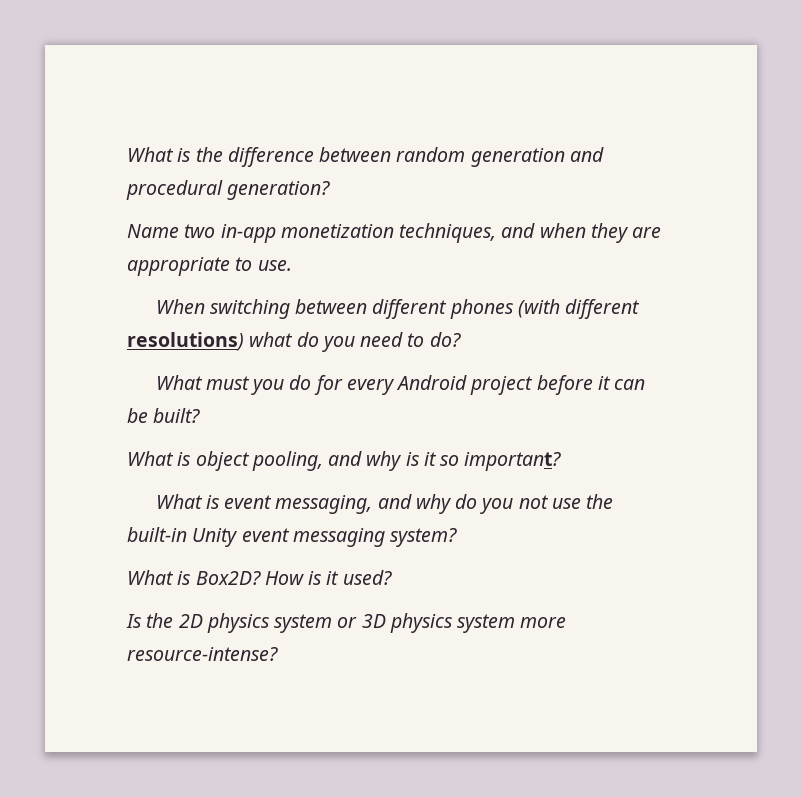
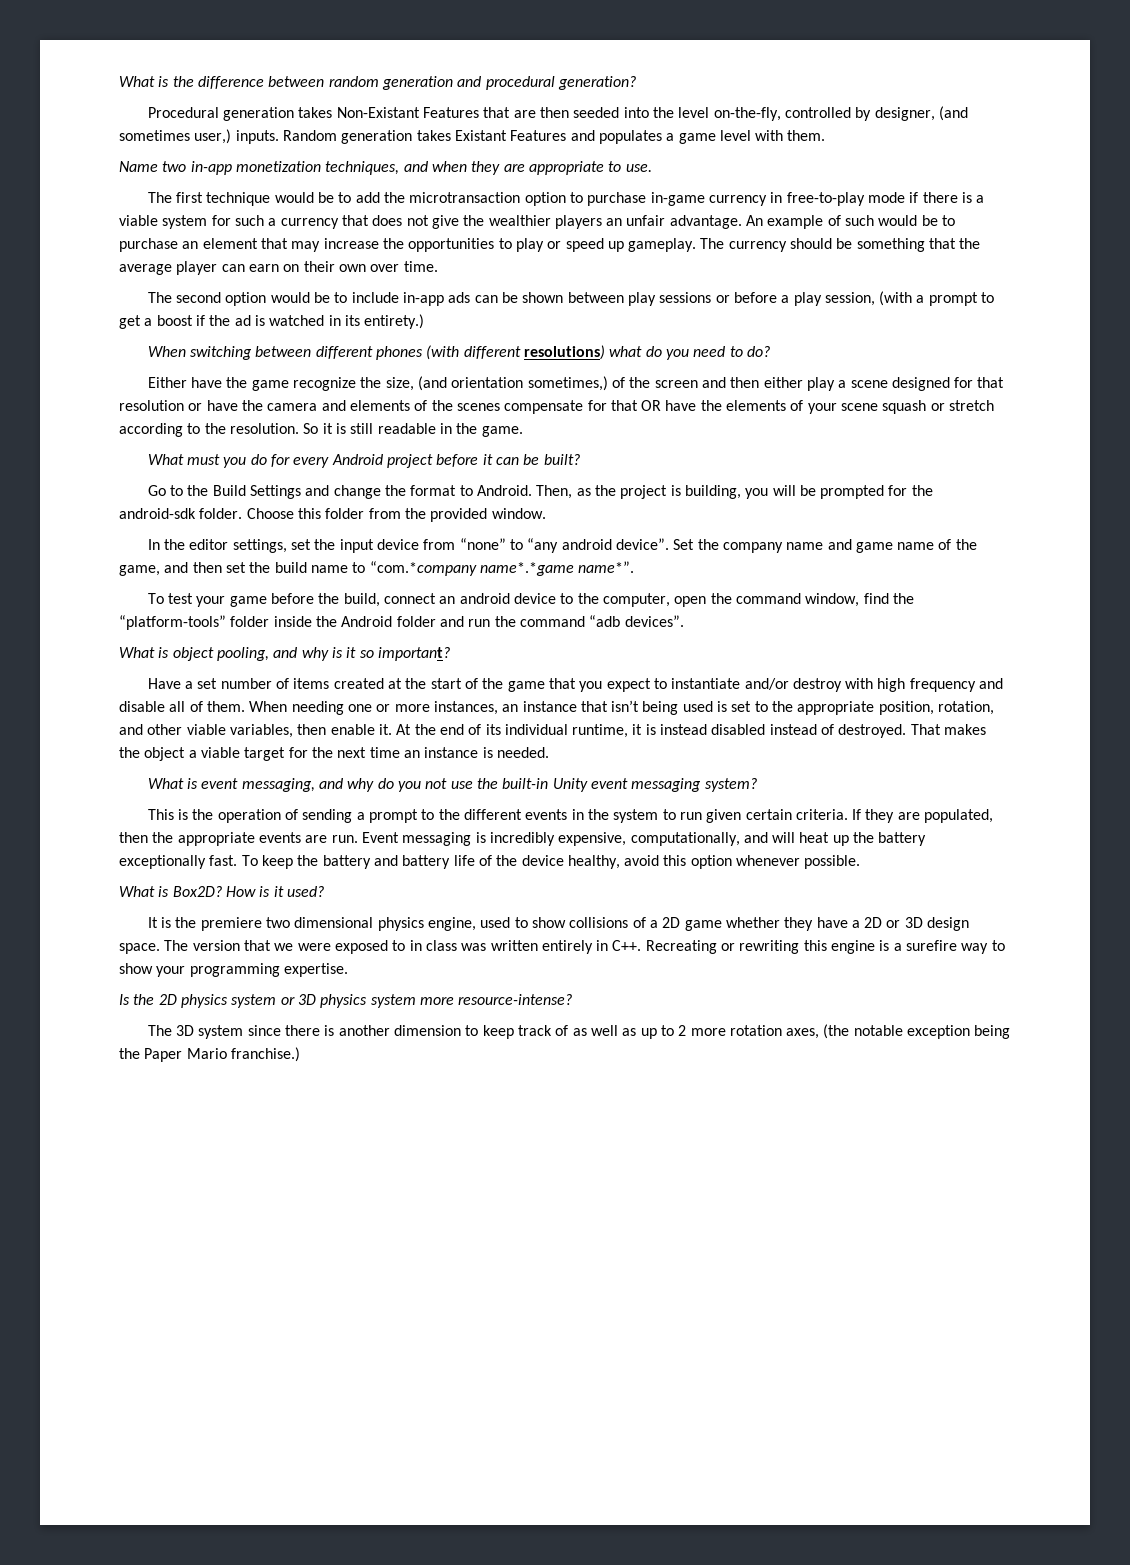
(331, 190) none -> [147,106,968,121] [119,129,826,144] // Procedural generation takes Non-Existant Features that are then seeded into the level on-the-fly, controlled by designer, (and sometimes user,) inputs. Random generation takes Existant Features and populates a game level with them.
(292, 265) none -> [147,192,985,206] [119,215,956,229] [119,238,981,252] [119,261,438,275] [147,291,995,306] [119,314,425,329] // The first technique would be to add the microtransaction option to purchase in-game currency in free-to-play mode if there is a viable system for such a currency that does not give the wealthier players an unfair advantage. An example of such would be to purchase an element that may increase the opportunities to play or speed up gameplay. The currency should be something that the average player can earn on their own over time. // The second option would be to include in-app ads can be shown between play sessions or before a play session, (with a prompt to get a boost if the ad is watched in its entirety.)
(461, 339) none -> [147,376,1005,391] [119,400,995,414] [119,423,523,437] // Either have the game recognize the size, (and orientation sometimes,) of the screen and then either play a scene designed for that resolution or have the camera and elements of the scenes compensate for that OR have the elements of your scene squash or stretch according to the resolution. So it is still readable in the game.
(201, 415) none -> [147,485,933,499] [119,508,546,522] [147,538,977,553] [119,561,635,576] [147,593,914,607] [119,615,684,630] // Go to the Build Settings and change the format to Android. Then, as the project is building, you will be prompted for the android-sdk folder. Choose this folder from the provided window. // In the editor settings, set the input device from “none” to “any android device”. Set the company name and game name of the game, and then set the build name to “com.*company name*.*game name*”. // To test your game before the build, connect an android device to the computer, open the command window, find the “platform-tools” folder inside the Android folder and run the command “adb devices”.
(562, 461) none -> [147,678,1004,692] [119,700,995,715] [119,724,987,738] [119,747,549,761] // Have a set number of items created at the start of the game that you expect to instantiate and/or destroy with high frequency and disable all of them. When needing one or more instances, an instance that isn’t being used is set to the appropriate position, rotation, and other viable variables, then enable it. At the end of its individual runtime, it is instead disabled instead of destroyed. That makes the object a viable target for the next time an instance is needed.
(458, 537) none -> [147,809,994,823] [119,832,927,846] [119,855,861,869] // This is the operation of sending a prompt to the different events in the system to run given certain criteria. If they are populated, then the appropriate events are run. Event messaging is incredibly expensive, computationally, and will heat up the battery exceptionally fast. To keep the battery and battery life of the device healthy, avoid this option whenever possible.
(392, 577) none -> [147,917,970,931] [119,940,1005,954] [119,963,348,977] // It is the premiere two dimensional physics engine, used to show collisions of a 2D game whether they have a 2D or 3D design space. The version that we were exposed to in class was written entirely in C++. Recreating or rewriting this engine is a surefire way to show your programming expertise.
(278, 654) none -> [147,1024,1011,1039] [119,1047,300,1062] // The 3D system since there is another dimension to keep track of as well as up to 2 more rotation axes, (the notable exception being the Paper Mario franchise.)

